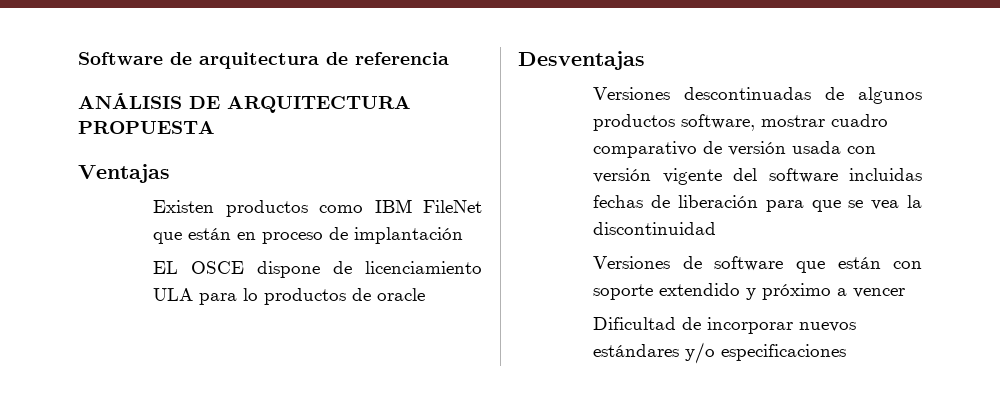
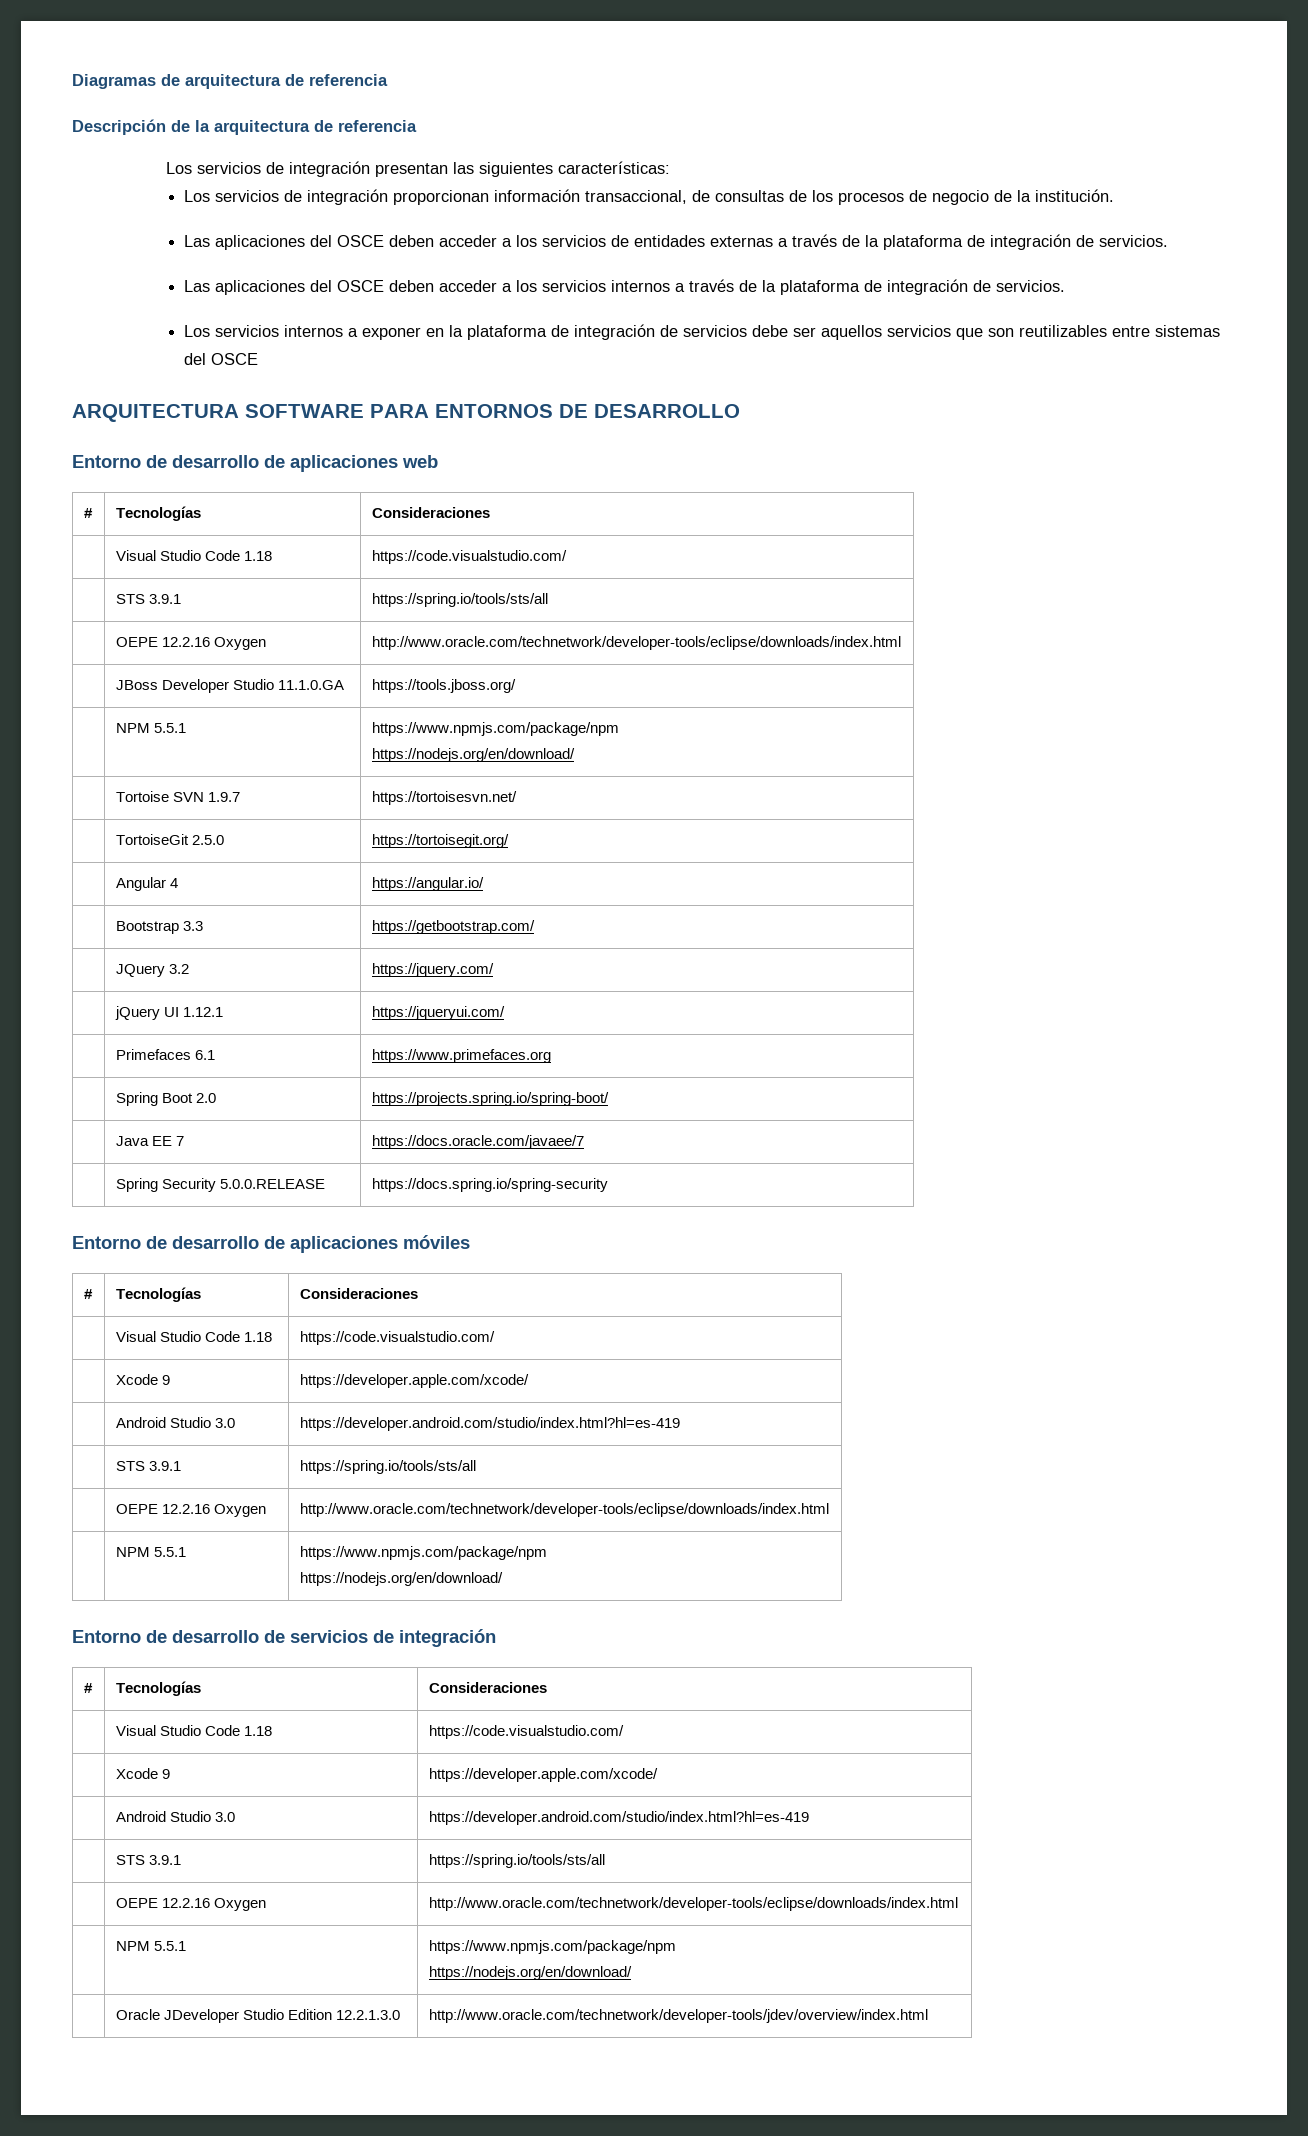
[78,52,163,65] Software -> [72,74,156,89] Diagramas
[78,93,411,113] [78,121,215,134] [78,164,170,183] [153,199,482,217] [153,227,464,244] [153,261,482,278] [153,288,426,305] [518,51,645,70] [593,87,922,104] [593,114,889,131] [593,141,877,158] [593,168,922,185] [593,195,922,212] [593,222,717,235] [593,256,922,273] [593,283,906,300] [593,317,857,334] [593,342,847,364] ANÁLISIS DE ARQUITECTURA PROPUESTA // Ventajas // Existen productos como IBM FileNet que están en proceso de implantación // EL OSCE dispone de licenciamiento ULA para lo productos de oracle // Desventajas // Versiones descontinuadas de algunos productos software, mostrar cuadro comparativo de versión usada con versión vigente del software incluidas fechas de liberación para que se vea la discontinuidad // Versiones de software que están con soporte extendido y próximo a vencer // Dificultad de incorporar nuevos estándares y/o especificaciones -> [72,119,417,135] [165,161,670,177] [184,189,1115,205] [184,234,1169,250] [184,279,1066,295] [184,324,1221,340] [184,353,259,365] [72,404,740,422] [72,455,438,472] [83,508,93,518] [115,506,201,521] [371,507,490,518] [115,550,272,561] [371,550,567,564] [115,594,181,604] [371,593,548,607] [115,637,266,650] [371,636,901,650] [115,679,344,693] [371,679,516,693] [115,723,186,733] [371,722,619,736] [371,748,575,762] [115,791,240,802] [371,791,517,805] [115,834,224,845] [371,834,509,848] [115,877,178,891] [371,877,484,891] [115,921,203,934] [371,920,535,934] [115,964,189,977] [371,963,494,977] [114,1006,223,1020] [371,1006,505,1020] [115,1049,215,1060] [371,1049,551,1063] [115,1092,216,1106] [371,1092,609,1106] [115,1136,184,1146] [371,1135,584,1149] [115,1178,325,1192] [371,1178,608,1192] [72,1235,470,1253] [83,1289,93,1299] [115,1287,201,1302] [299,1288,418,1299] [115,1331,272,1342] [299,1331,495,1345] [115,1374,170,1385] [299,1374,529,1388] [115,1417,235,1428] [299,1417,680,1431] [115,1461,181,1471] [299,1460,476,1474] [115,1504,266,1517] [299,1503,829,1517] [115,1547,186,1557] [299,1546,547,1560] [299,1572,503,1586] [72,1629,496,1647] [83,1683,93,1693] [115,1681,201,1696] [428,1682,547,1693] [115,1725,272,1736] [428,1725,624,1739] [115,1768,170,1779] [428,1768,658,1782] [115,1811,235,1822] [428,1811,809,1825] [115,1855,181,1865] [428,1854,605,1868] [115,1898,266,1911] [428,1897,958,1911] [115,1941,186,1951] [428,1940,676,1954] [428,1966,632,1980] [115,2009,400,2023] [428,2009,928,2023] Descripción de la arquitectura de referencia // Los servicios de integración presentan las siguientes características: // Los servicios de integración proporcionan información transaccional, de consultas de los procesos de negocio de la institución. // Las aplicaciones del OSCE deben acceder a los servicios de entidades externas a través de la plataforma de integración de servicios. // Las aplicaciones del OSCE deben acceder a los servicios internos a través de la plataforma de integración de servicios. // Los servicios internos a exponer en la plataforma de integración de servicios debe ser aquellos servicios que son reutilizables entre sistemas del OSCE // ARQUITECTURA SOFTWARE PARA ENTORNOS DE DESARROLLO // Entorno de desarrollo de aplicaciones web // # | Tecnologías | Consideraciones // | Visual Studio Code 1.18 | https://code.visualstudio.com/ // | STS 3.9.1 | https://spring.io/tools/sts/all // | OEPE 12.2.16 Oxygen | http://www.oracle.com/technetwork/developer-tools/eclipse/downloads/index.html // | JBoss Developer Studio 11.1.0.GA | https://tools.jboss.org/ // | NPM 5.5.1 | https://www.npmjs.com/package/npm // https://nodejs.org/en/download/ // | Tortoise SVN 1.9.7 | https://tortoisesvn.net/ // | TortoiseGit 2.5.0 | https://tortoisegit.org/ // | Angular 4 | https://angular.io/ // | Bootstrap 3.3 | https://getbootstrap.com/ // | JQuery 3.2 | https://jquery.com/ // | jQuery UI 1.12.1 | https://jqueryui.com/ // | Primefaces 6.1 | https://www.primefaces.org // | Spring Boot 2.0 | https://projects.spring.io/spring-boot/ // | Java EE 7 | https://docs.oracle.com/javaee/7 // | Spring Security 5.0.0.RELEASE | https://docs.spring.io/spring-security // Entorno de desarrollo de aplicaciones móviles // # | Tecnologías | Consideraciones // | Visual Studio Code 1.18 | https://code.visualstudio.com/ // | Xcode 9 | https://developer.apple.com/xcode/ // | Android Studio 3.0 | https://developer.android.com/studio/index.html?hl=es-419 // | STS 3.9.1 | https://spring.io/tools/sts/all // | OEPE 12.2.16 Oxygen | http://www.oracle.com/technetwork/developer-tools/eclipse/downloads/index.html // | NPM 5.5.1 | https://www.npmjs.com/package/npm // https://nodejs.org/en/download/ // Entorno de desarrollo de servicios de integración // # | Tecnologías | Consideraciones // | Visual Studio Code 1.18 | https://code.visualstudio.com/ // | Xcode 9 | https://developer.apple.com/xcode/ // | Android Studio 3.0 | https://developer.android.com/studio/index.html?hl=es-419 // | STS 3.9.1 | https://spring.io/tools/sts/all // | OEPE 12.2.16 Oxygen | http://www.oracle.com/technetwork/developer-tools/eclipse/downloads/index.html // | NPM 5.5.1 | https://www.npmjs.com/package/npm // https://nodejs.org/en/download/ // | Oracle JDeveloper Studio Edition 12.2.1.3.0 | http://www.oracle.com/technetwork/developer-tools/jdev/overview/index.html

